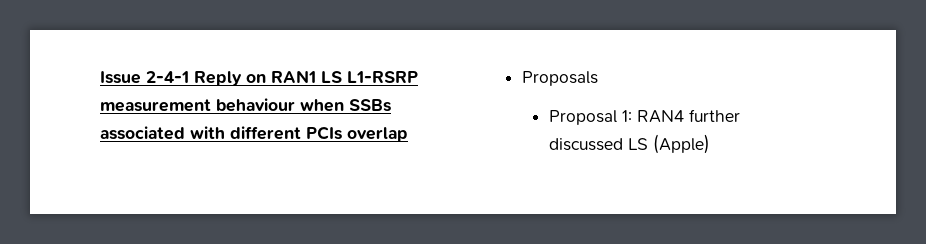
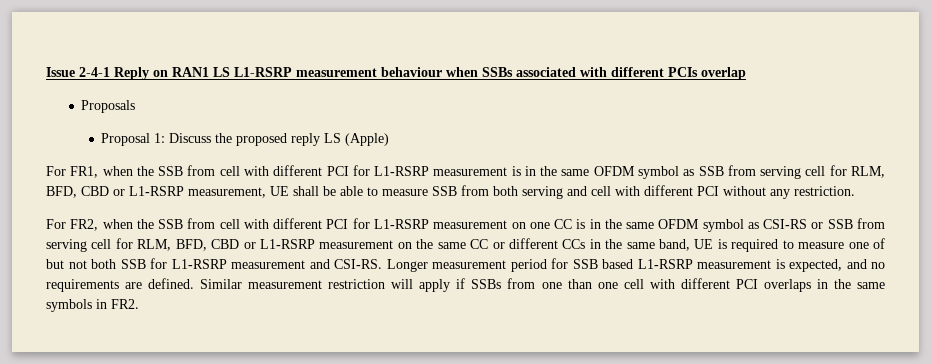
[636,109,740,123] [548,134,710,154] RAN4 further discussed LS (Apple) -> [169,133,390,146] [46,165,885,179] [46,185,855,199] [46,218,885,232] [46,238,885,252] [46,258,885,272] [46,278,885,292] [46,299,139,312] Discuss the proposed reply LS (Apple) // For FR1, when the SSB from cell with different PCI for L1-RSRP measurement is in the same OFDM symbol as SSB from serving cell for RLM, BFD, CBD or L1-RSRP measurement, UE shall be able to measure SSB from both serving and cell with different PCI without any restriction. // For FR2, when the SSB from cell with different PCI for L1-RSRP measurement on one CC is in the same OFDM symbol as CSI-RS or SSB from serving cell for RLM, BFD, CBD or L1-RSRP measurement on the same CC or different CCs in the same band, UE is required to measure one of but not both SSB for L1-RSRP measurement and CSI-RS. Longer measurement period for SSB based L1-RSRP measurement is expected, and no requirements are defined. Similar measurement restriction will apply if SSBs from one than one cell with different PCI overlaps in the same symbols in FR2.

